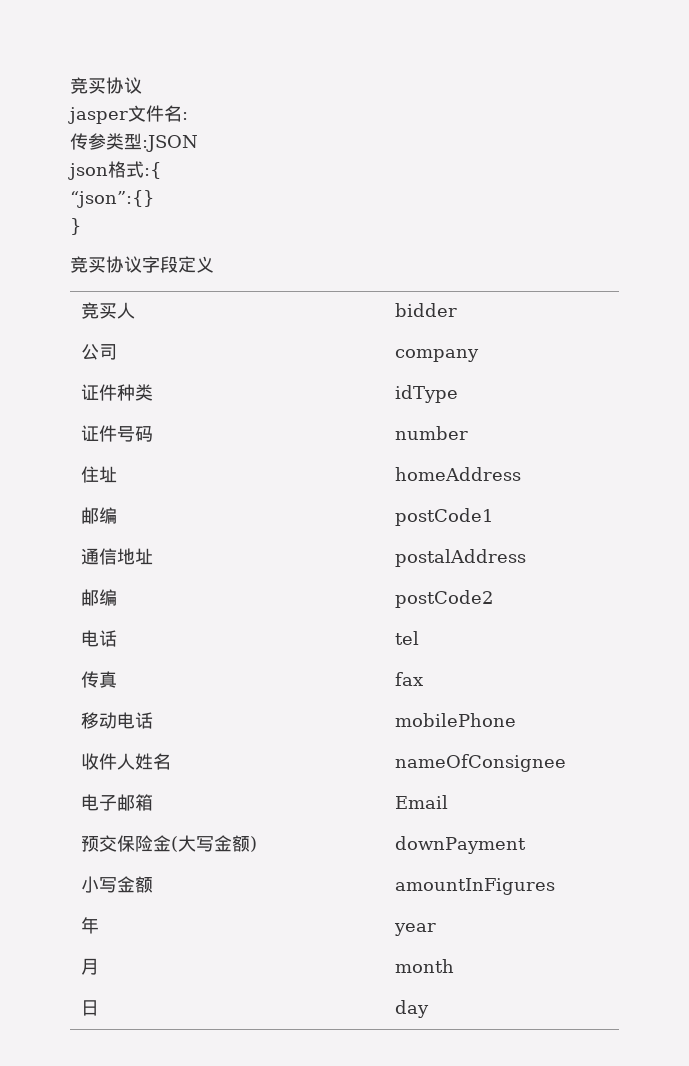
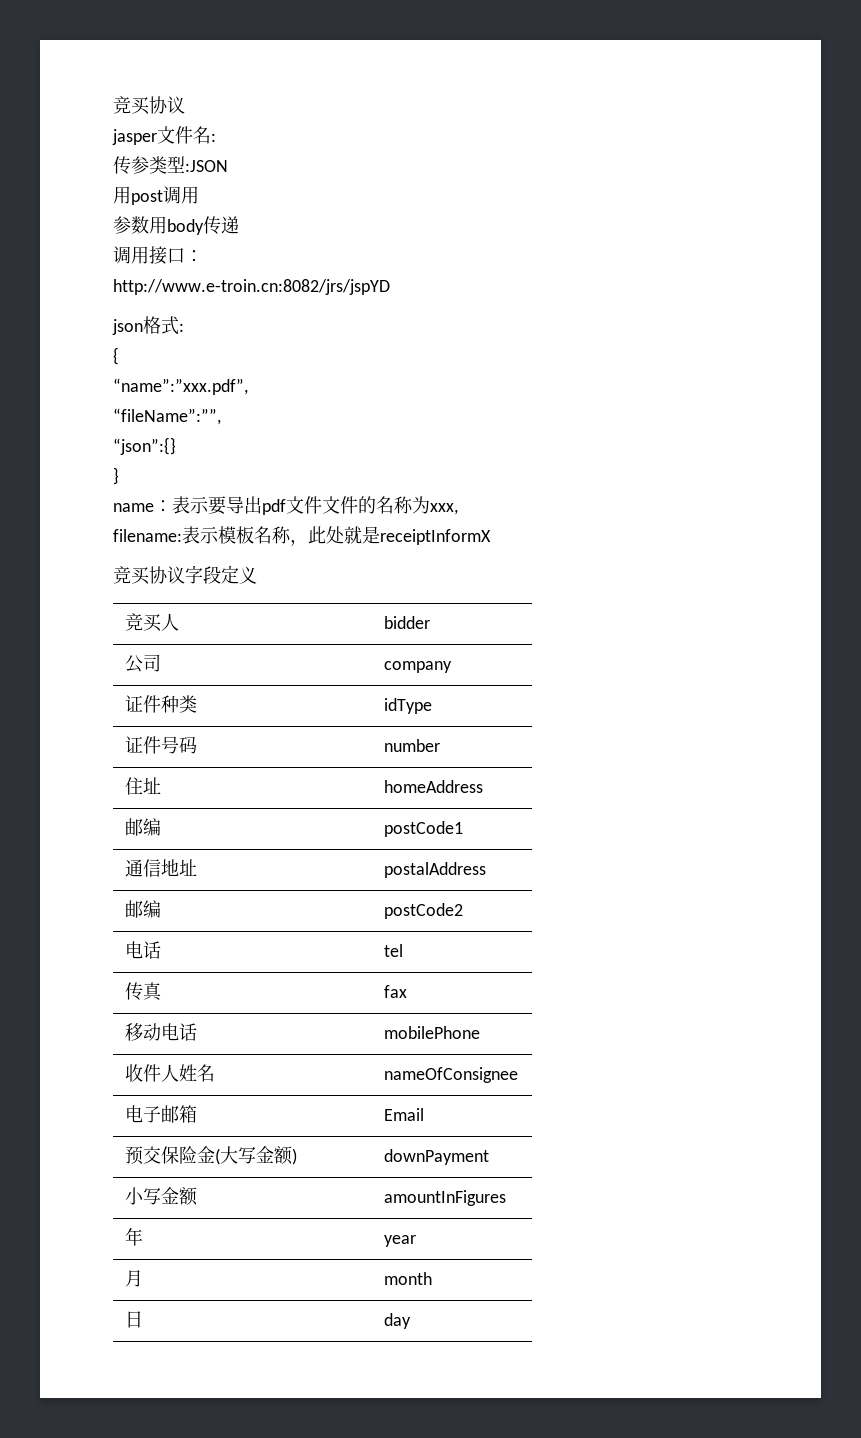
[68,161,161,180] [70,190,154,208] [70,218,81,235] json格式:{ // “json”:{} // } -> [113,186,199,205] [113,216,239,235] [113,246,203,265] [113,279,390,295] [112,316,184,335] [113,347,119,365] [113,378,248,395] [113,408,221,425] [113,437,176,455] [113,467,119,485] [113,496,458,515] [113,526,491,546] 用post调用 // 参数用body传递 // 调用接口： // http://www.e-troin.cn:8082/jrs/jspYD // json格式: // { // “name”:”xxx.pdf”, // “fileName”:””, // “json”:{} // } // name：表示要导出pdf文件文件的名称为xxx, // filename:表示模板名称，此处就是receiptInformX

